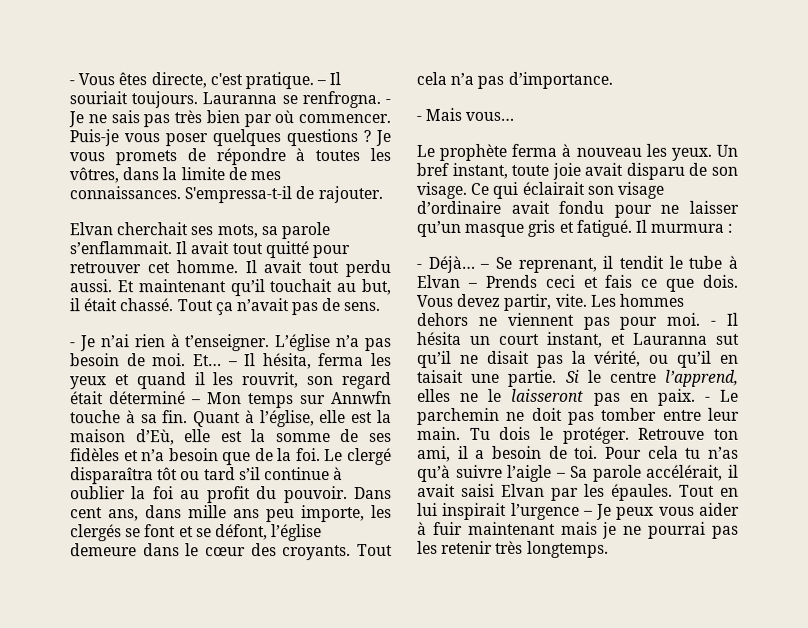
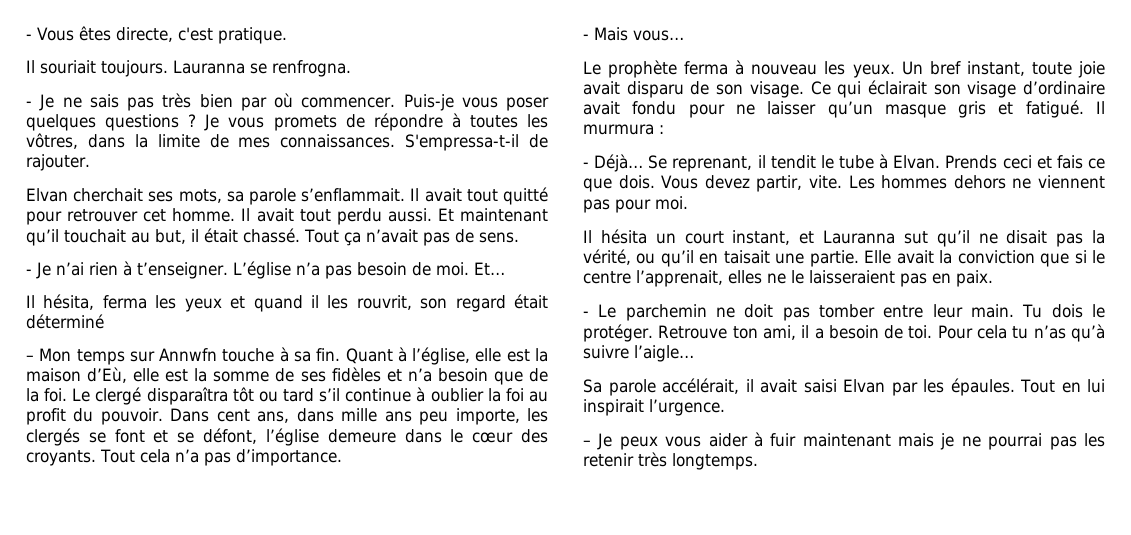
[316,80,327,86] – -> (287, 35) //
(381, 100) none -> (351, 68) //
[227,361,238,367] – -> (505, 268) //
(186, 398) none -> (104, 321) //
[479,263,490,269] – -> (644, 163) none
[416,274,477,288] Elvan – -> [893,155,941,169] Elvan.
[711,320,718,326] - -> (688, 203) //
[565,369,580,383] Si -> [864,250,1087,267] Elle avait la conviction que si
[665,369,739,387] l’apprend, -> [636,270,723,287] l’apprenait,
[511,388,585,402] laisseront -> [809,270,895,284] laisseraient
(696, 397) none -> (993, 278) //
[507,464,566,482] l’aigle – -> [634,345,694,362] l’aigle… //
[510,502,580,520] l’urgence -> [649,399,725,416] l’urgence. //

